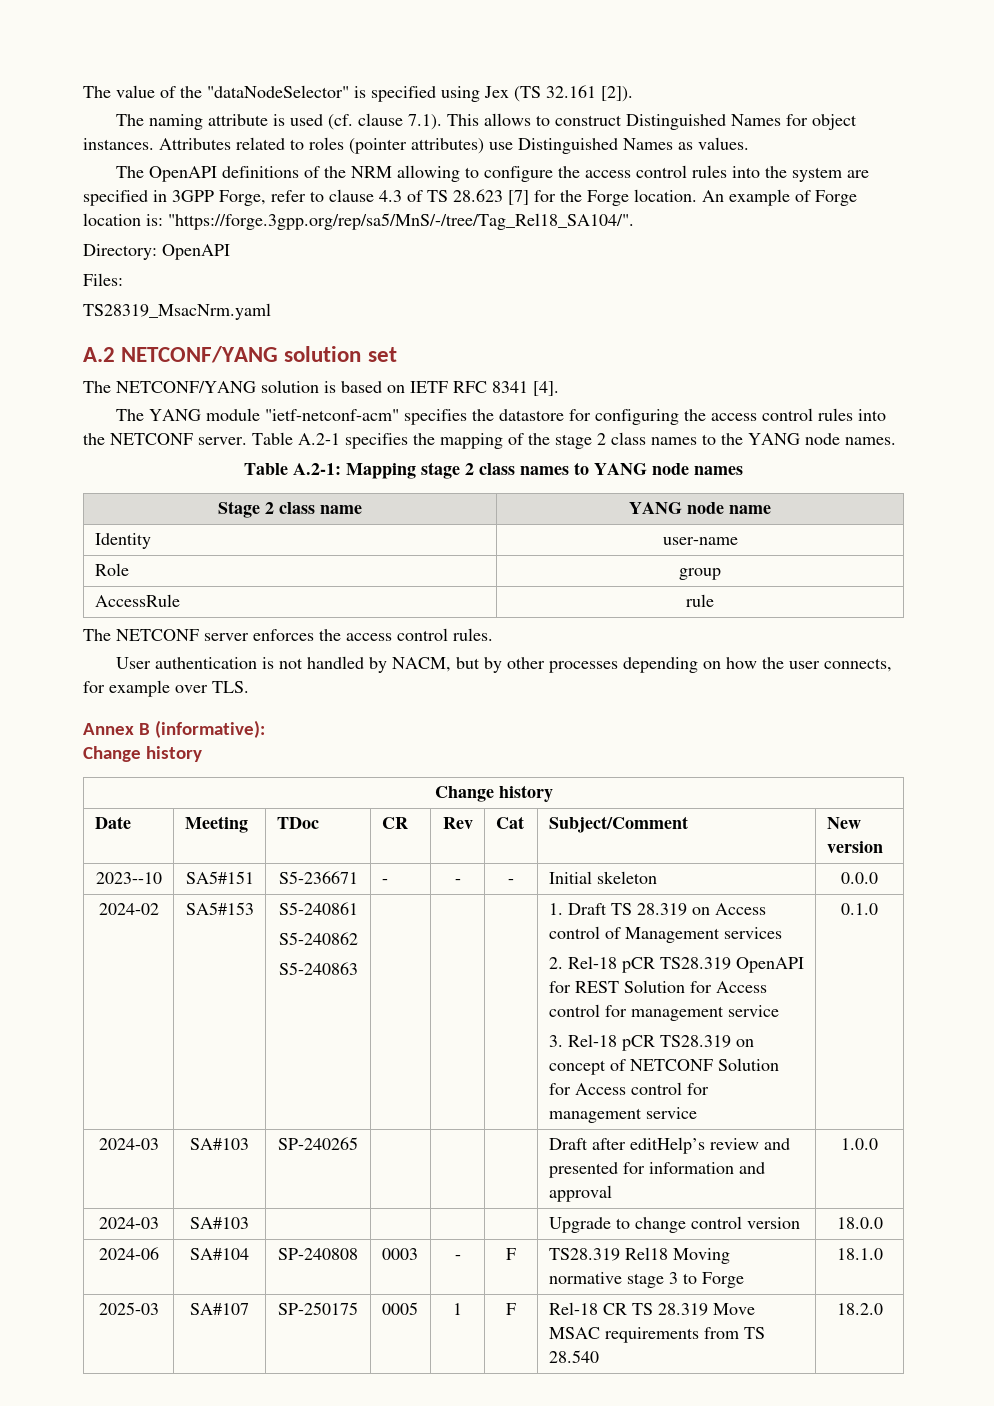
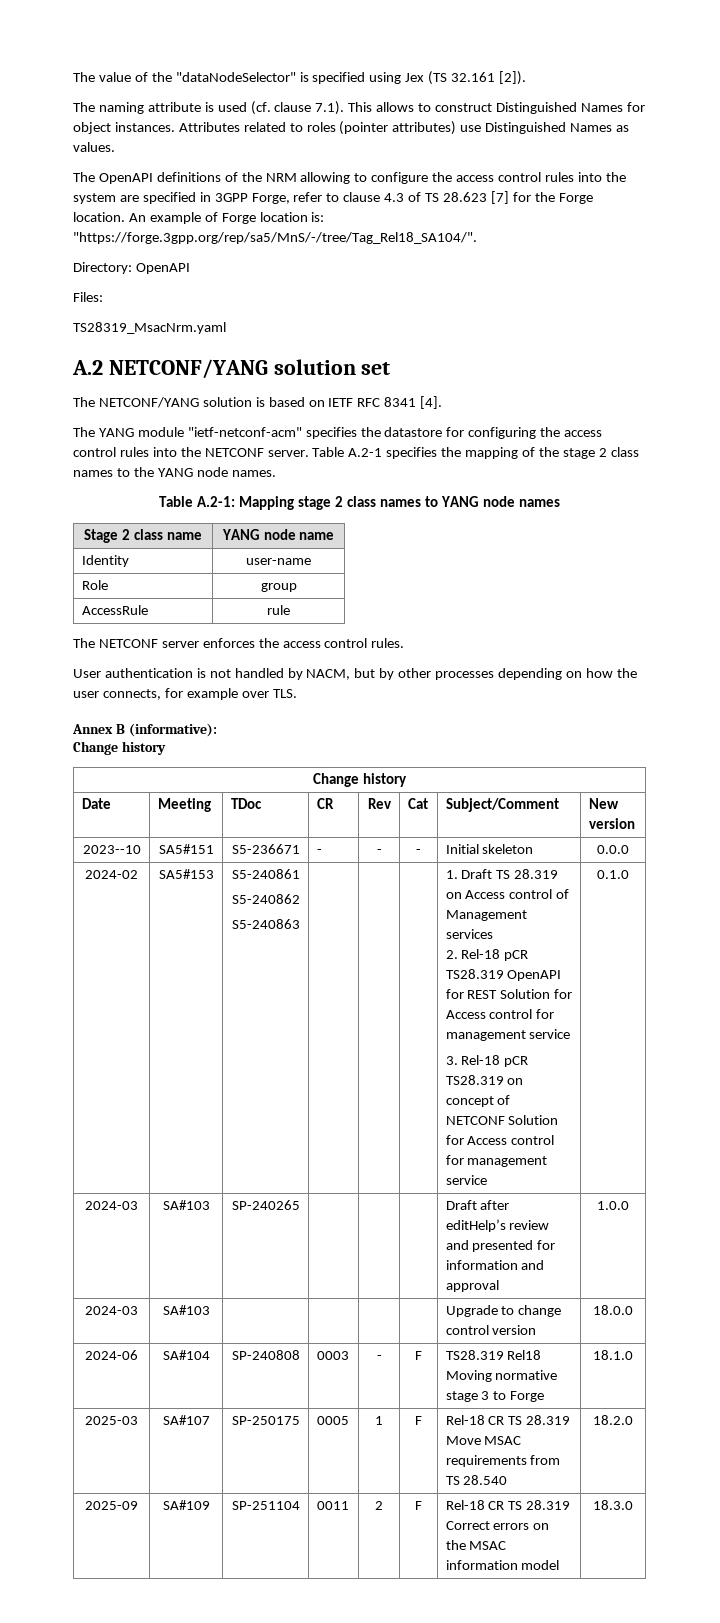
(883, 1309) none -> [85,1501,138,1510] [162,1500,210,1510] [231,1501,300,1510] [316,1501,349,1510] [375,1501,383,1510] [415,1501,422,1510] [445,1500,571,1510] [445,1521,550,1530] [445,1540,507,1550] [445,1560,560,1570] [593,1500,633,1510] // 2025-09 | SA#109 | SP-251104 | 0011 | 2 | F | Rel-18 CR TS 28.319 Correct errors on the MSAC information model | 18.3.0

